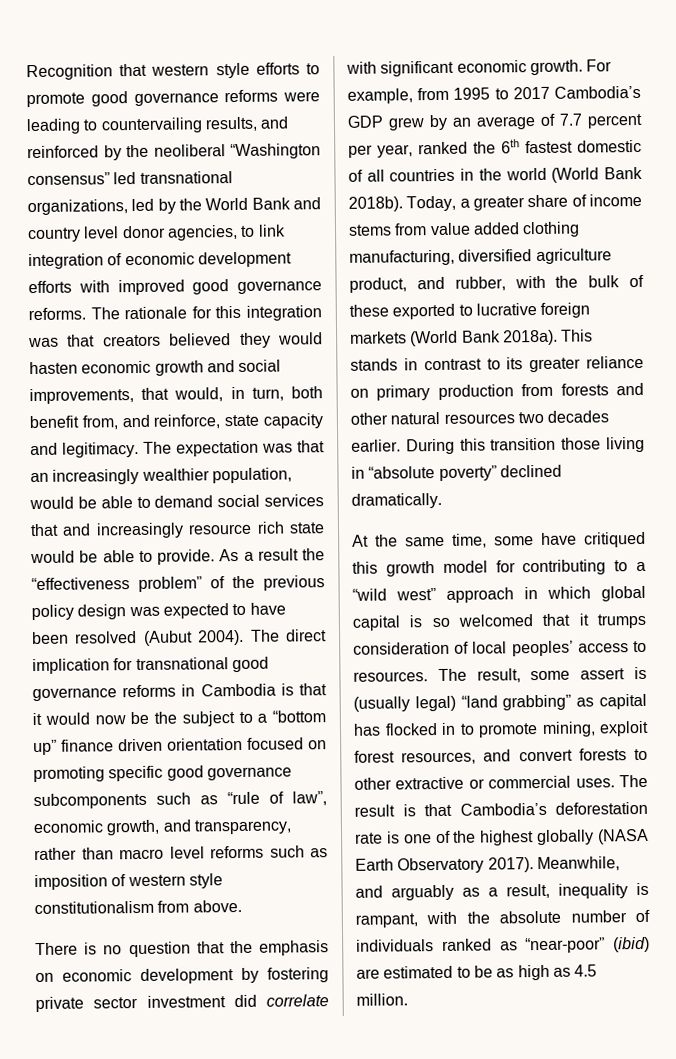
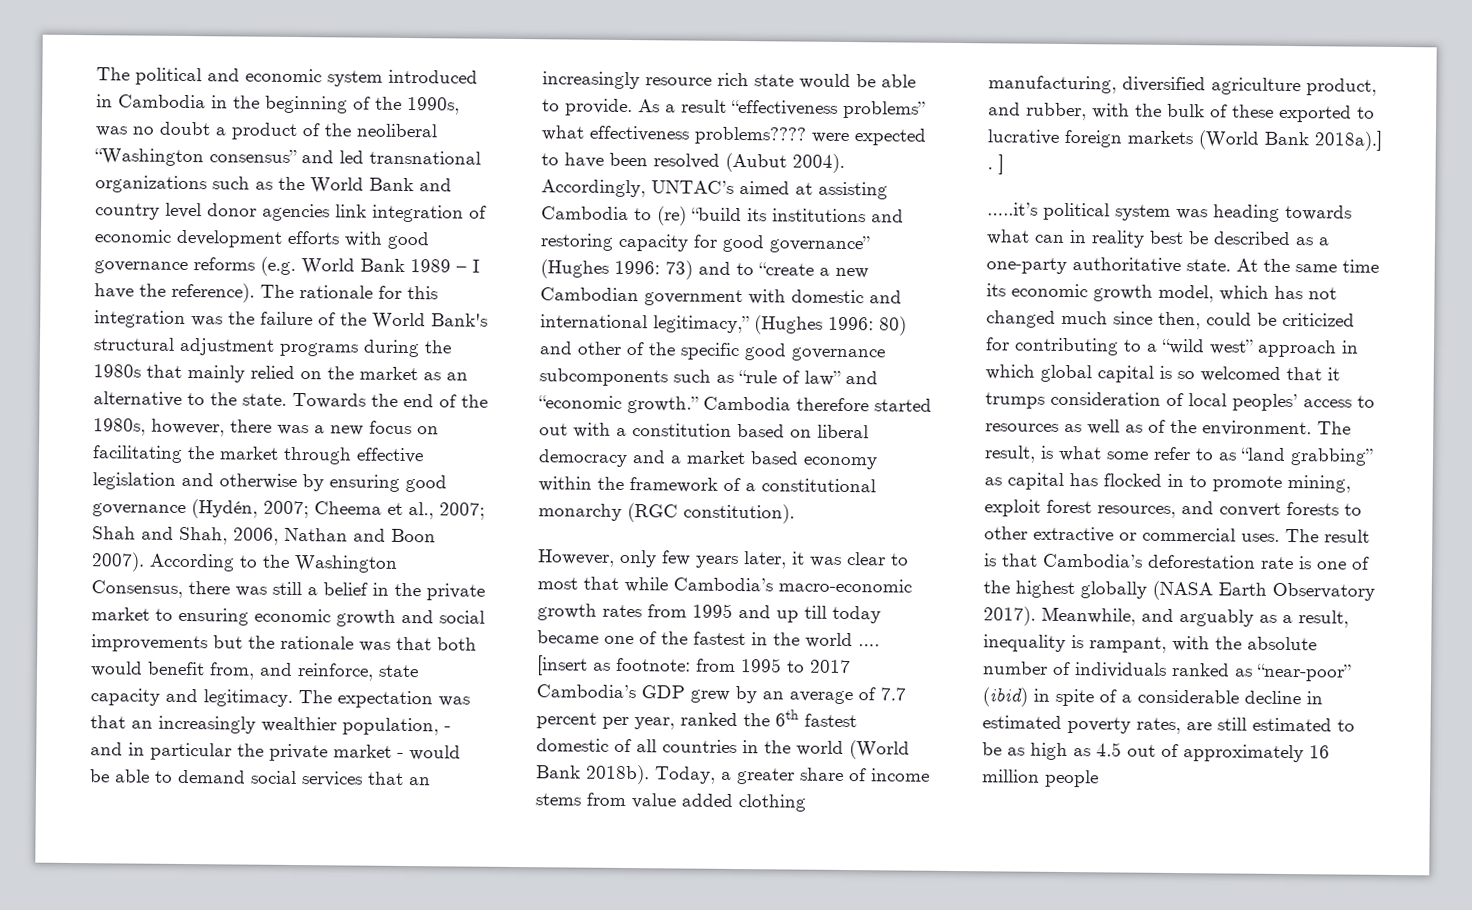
[26,62,320,81] [26,89,320,108] [26,116,290,135] [27,145,122,161] Recognition that western style efforts to promote good governance reforms were leading to countervailing results, and reinforced by -> [96,67,478,87] [96,94,460,115] [95,121,320,141] The political and economic system introduced in Cambodia in the beginning of the 1990s, was no doubt a product of
(110, 179) none -> [301,150,334,164] and
[27,198,176,216] organizations, led by -> [95,175,273,194] organizations such as
[166,224,256,241] agencies, to -> [262,203,330,222] agencies
[117,279,322,296] [28,307,86,321] improved good governance reforms. -> [387,231,430,250] [94,256,480,276] [94,282,255,303] good governance reforms (e.g. World Bank 1989 – I have the reference).
[67,332,323,348] [29,359,282,376] [29,386,323,405] that creators believed they would hasten economic growth and social improvements, that would, in turn, both -> [228,311,488,330] [93,337,452,358] [93,364,468,383] [93,391,488,409] [93,418,439,437] [92,445,424,465] [92,472,447,493] [92,499,485,520] [92,526,436,545] [91,552,398,573] [91,580,485,601] [91,607,485,627] [91,634,477,653] [90,661,143,677] the failure of the World Bank's structural adjustment programs during the 1980s that mainly relied on the market as an alternative to the state. Towards the end of the 1980s, however, there was a new focus on facilitating the market through effective legislation and otherwise by ensuring good governance (Hydén, 2007; Cheema et al., 2007; Shah and Shah, 2006, Nathan and Boon 2007). According to the Washington Consensus, there was still a belief in the private market to ensuring economic growth and social improvements but the rationale was that both would
(292, 475) none -> [444,726,451,732] [90,742,404,762] - and in particular the private market -
[62,523,92,536] and -> [408,777,431,786] an
[302,548,325,561] [31,575,325,592] [31,604,160,621] the “effectiveness problem” of the previous policy design was -> [731,99,926,119] [541,125,849,145] “effectiveness problems” what effectiveness problems???? were
[249,629,327,642] [32,656,269,675] [32,683,327,702] [32,710,326,727] [33,737,327,756] [33,766,105,783] The direct implication for transnational good governance reforms in Cambodia is that it would now be the subject to a “bottom up” finance driven orientation focused on promoting -> [541,179,888,200] [541,206,904,226] [540,233,870,254] [540,259,869,280] [540,287,902,307] [540,314,907,336] [539,341,676,356] Accordingly, UNTAC’s aimed at assisting Cambodia to (re) “build its institutions and restoring capacity for good governance” (Hughes 1996: 73) and to “create a new Cambodian government with domestic and international legitimacy,” (Hughes 1996: 80) and other of the
[292,791,327,806] [33,819,292,836] [34,845,328,861] [34,873,223,891] [34,899,242,915] [35,940,330,958] [35,967,329,984] [35,994,329,1013] [346,59,613,77] [347,88,413,104] law”, economic growth, and transparency, rather than macro level reforms such as imposition of western style constitutionalism from above. // There is no question that the emphasis on economic development by fostering private sector investment did correlate with significant economic growth. For example, -> [804,370,878,386] [538,395,932,414] [539,422,869,439] [538,449,877,470] [538,476,876,493] [538,503,795,524] [537,549,909,569] [537,576,912,593] [537,603,881,624] [537,630,880,649] [536,655,691,676] law” and “economic growth.” Cambodia therefore started out with a constitution based on liberal democracy and a market based economy within the framework of a constitutional monarchy (RGC constitution). // However, only few years later, it was clear to most that while Cambodia’s macro-economic growth rates from 1995 and up till today became one of the fastest in the world …. [insert as footnote:
[502,329,594,346] [350,355,644,373] [350,382,644,401] [350,410,610,425] [351,436,645,455] [351,464,562,481] [351,492,442,509] [352,531,646,548] [352,560,488,577] 2018a). This stands in contrast to its greater reliance on primary production from forests and other natural resources two decades earlier. During this transition those living in “absolute poverty” declined dramatically. // At the same time, some have critiqued this growth model -> [1314,130,1382,151] [987,154,1004,175] [987,202,1352,222] [986,229,1329,248] [986,257,1379,274] [986,283,1337,303] [986,310,1355,330] 2018a).] . ] // …..it’s political system was heading towards what can in reality best be described as a one-party authoritative state. At the same time its economic growth model, which has not changed much since then, could be criticized
[353,666,647,683] [353,695,456,712] resources. The result, some assert is (usually legal) -> [985,419,1351,437] [984,445,1237,463] resources as well as of the environment. The result, is what some refer to as
[356,968,380,979] are -> [1033,688,1323,707] [982,715,1247,735] in spite of a considerable decline in estimated poverty rates, are still
[356,993,408,1006] million. -> [1127,743,1330,763] [982,769,1099,788] out of approximately 16 million people

